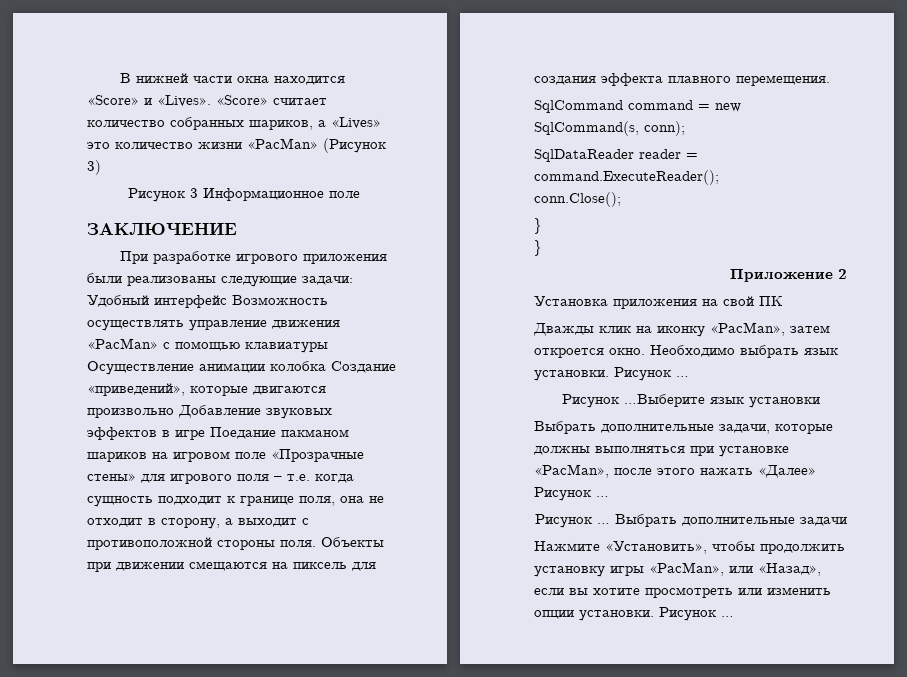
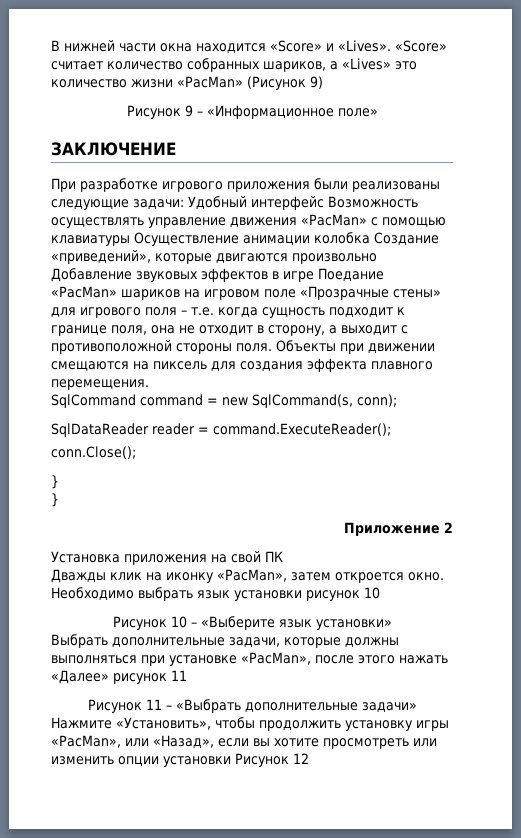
[87,160,101,175] [127,188,360,202] 3) // Рисунок 3 Информационное поле -> [310,76,323,89] [126,105,378,119] 9) // Рисунок 9 – «Информационное поле»
[281,429,349,437] пакманом -> [51,286,117,298] «PacMan»
[534,367,689,381] [561,394,820,408] установки. Рисунок … // Рисунок …Выберите язык установки -> [234,587,380,601] [112,616,392,630] установки рисунок 10 // Рисунок 10 – «Выберите язык установки»
[534,487,609,501] [534,514,847,528] Рисунок … // Рисунок … Выбрать дополнительные задачи -> [113,670,187,684] [87,699,417,713] рисунок 11 // Рисунок 11 – «Выбрать дополнительные задачи»
[579,607,734,621] установки. Рисунок … -> [163,753,309,767] установки Рисунок 12

